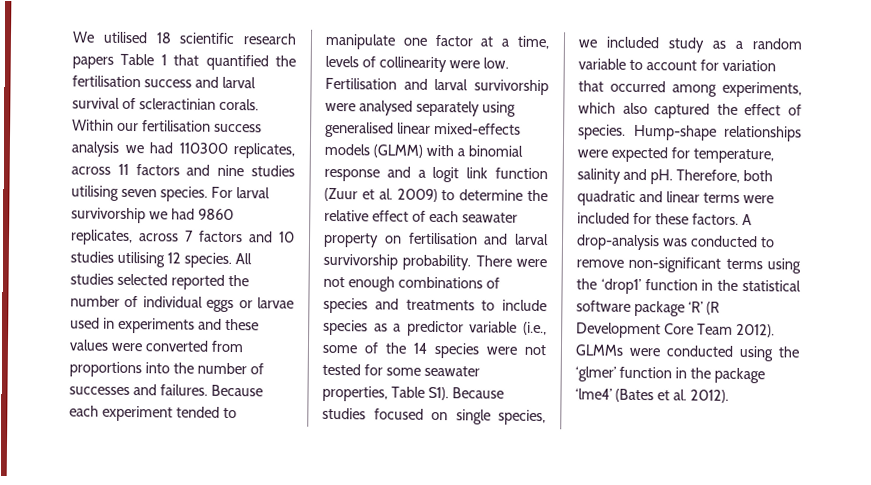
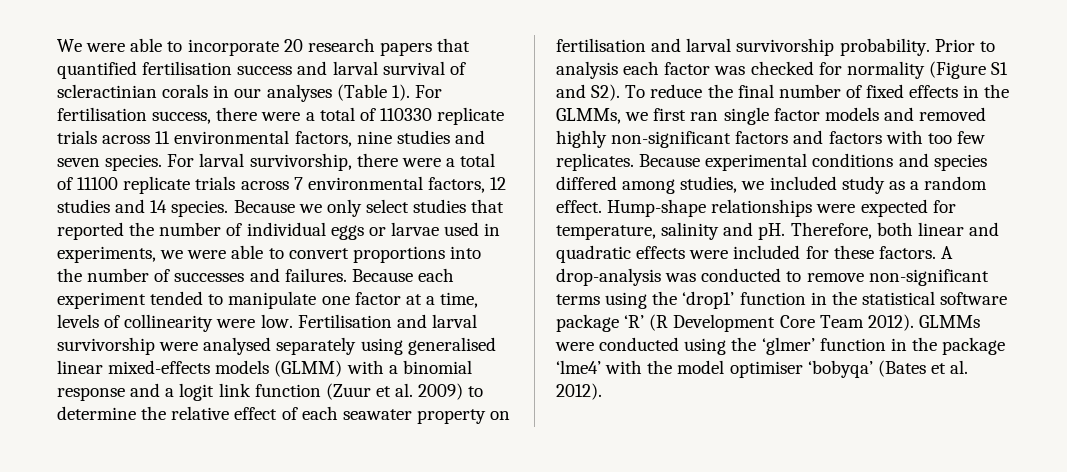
[102,31,297,45] [72,53,167,69] utilised 18 scientific research papers Table 1 -> [86,38,432,56] were able to incorporate 20 research papers
[275,55,296,67] the -> (137, 70) none
[218,98,259,111] [72,119,262,133] [71,141,295,159] [71,163,211,176] corals. Within our fertilisation success analysis we had 110300 replicates, across 11 factors and -> [162,84,442,102] [57,107,505,125] [57,130,352,147] corals in our analyses (Table 1). For fertilisation success, there were a total of 110330 replicate trials across 11 environmental factors,
[71,185,119,201] utilising -> [454,130,485,144] and
[71,207,234,224] [70,229,295,246] [70,251,252,269] [70,273,168,286] survivorship we had 9860 replicates, across 7 factors and 10 studies utilising 12 species. All studies selected -> [249,153,496,171] [57,176,507,194] [57,199,505,217] survivorship, there were a total of 11100 replicate trials across 7 environmental factors, 12 studies and 14 species. Because we only select studies that
[117,317,259,334] [69,339,244,353] experiments and these values were converted from -> [57,245,349,263] experiments, we were able to convert
[475,255,547,268] [323,276,500,292] [323,297,547,314] [323,319,547,337] [322,342,547,359] [322,363,480,377] [322,385,504,402] [322,407,546,426] There were not enough combinations of species and treatments to include species as a predictor variable (i.e., some of the 14 species were not tested for some seawater properties, Table S1). Because studies focused on single species, -> [934,39,995,52] [556,61,1009,79] [556,84,1010,101] [556,107,987,125] [556,130,985,148] [556,153,987,171] [556,176,738,194] Prior to analysis each factor was checked for normality (Figure S1 and S2). To reduce the final number of fixed effects in the GLMMs, we first ran single factor models and removed highly non-significant factors and factors with too few replicates. Because experimental conditions and species differed among studies,
[578,58,776,72] [578,80,802,98] [578,102,802,119] [578,124,626,140] variable to account for variation that occurred among experiments, which also captured the effect of species. -> [556,200,602,213] effect.
[577,190,740,206] quadratic and linear terms -> [917,222,999,236] [556,245,686,263] linear and quadratic effects
(613, 394) none -> [605,360,873,378] with the model optimiser ‘bobyqa’

